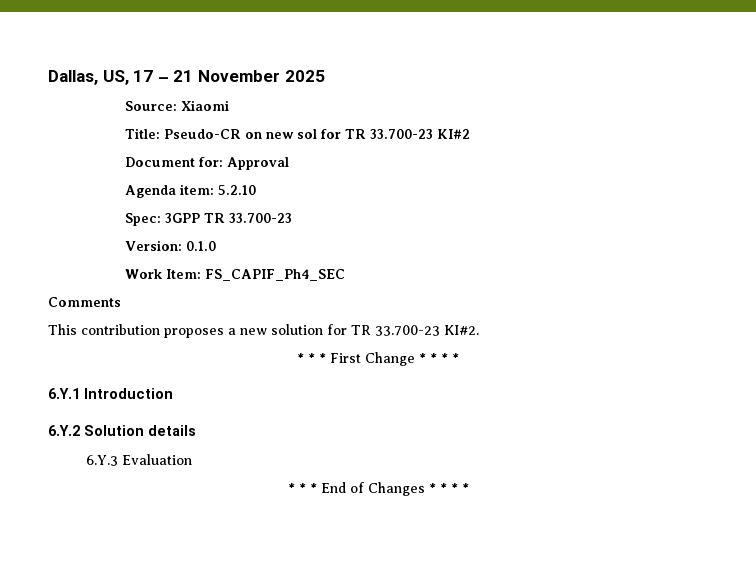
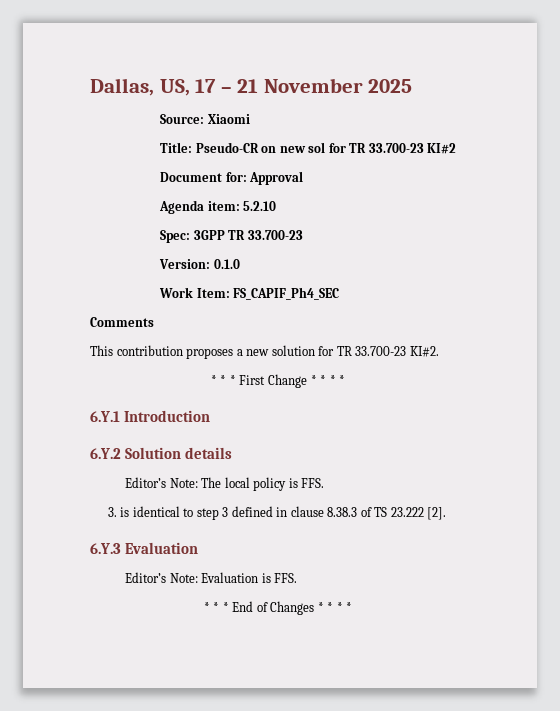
[86,454,193,466] 6.Y.3 Evaluation -> [125,477,325,491] [107,506,447,520] [90,542,199,554] [125,572,298,583] Editor’s Note: The local policy is FFS. // 3. is identical to step 3 defined in clause 8.38.3 of TS 23.222 [2]. // 6.Y.3 Evaluation // Editor’s Note: Evaluation is FFS.

